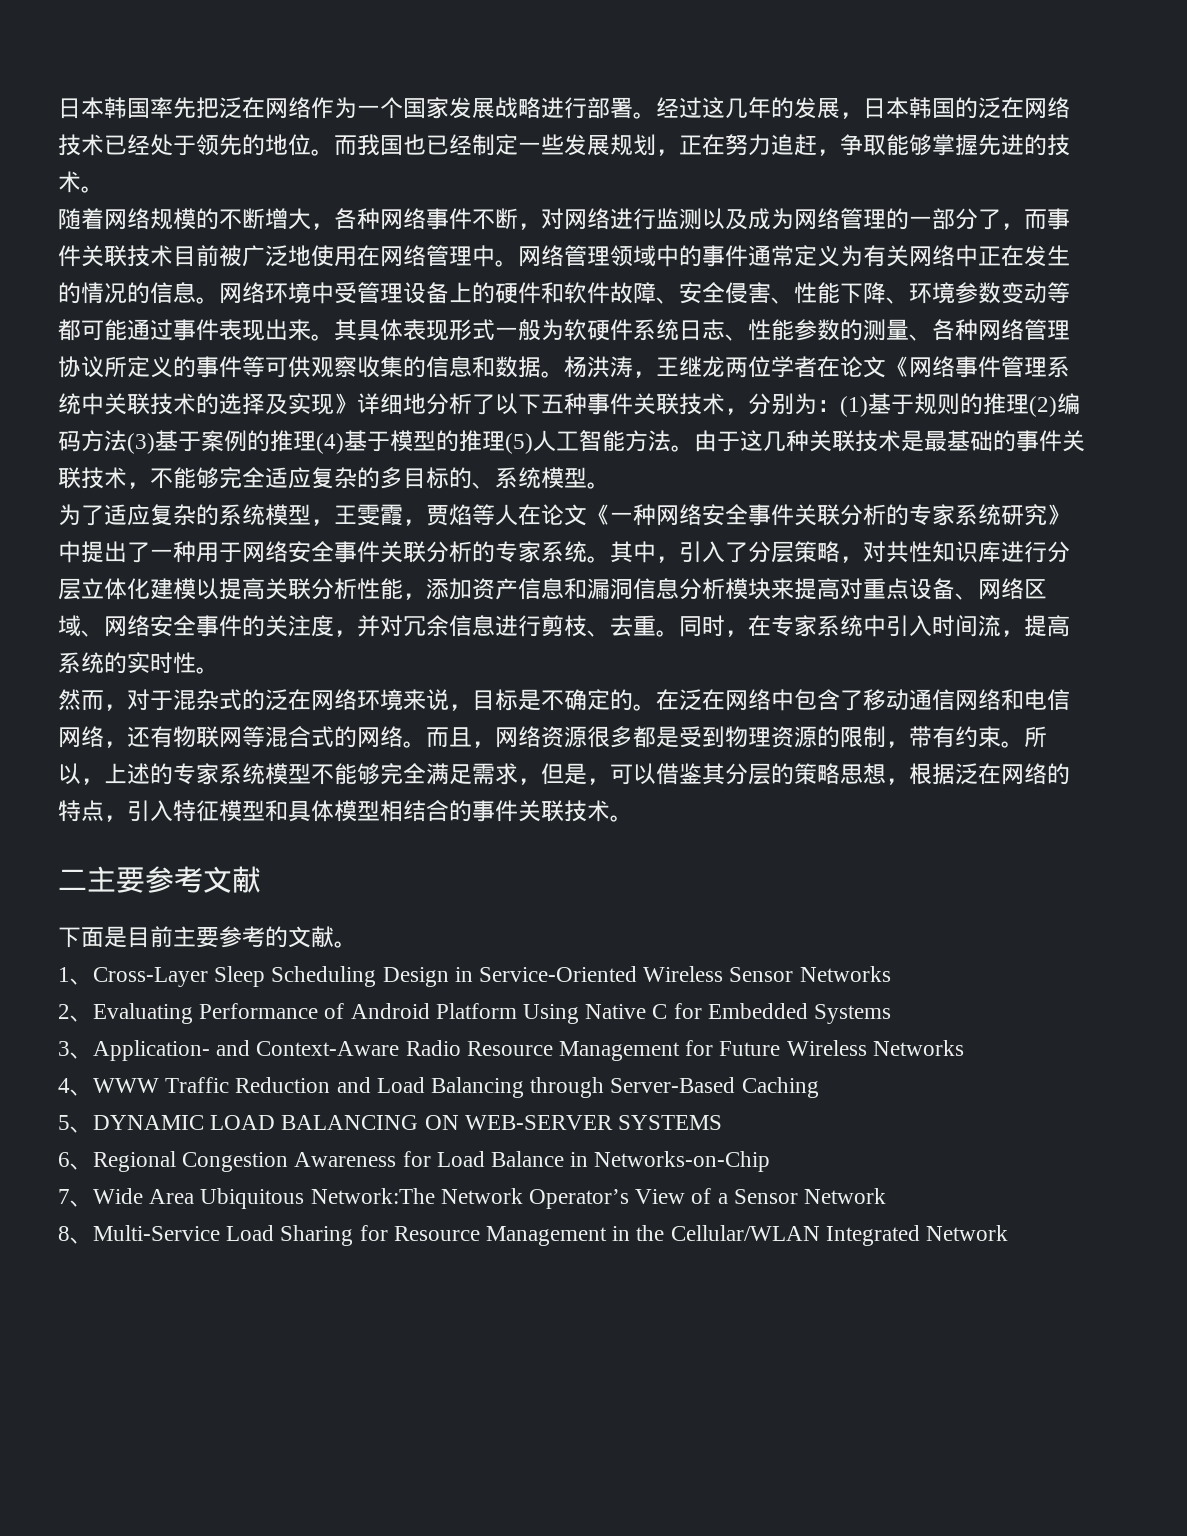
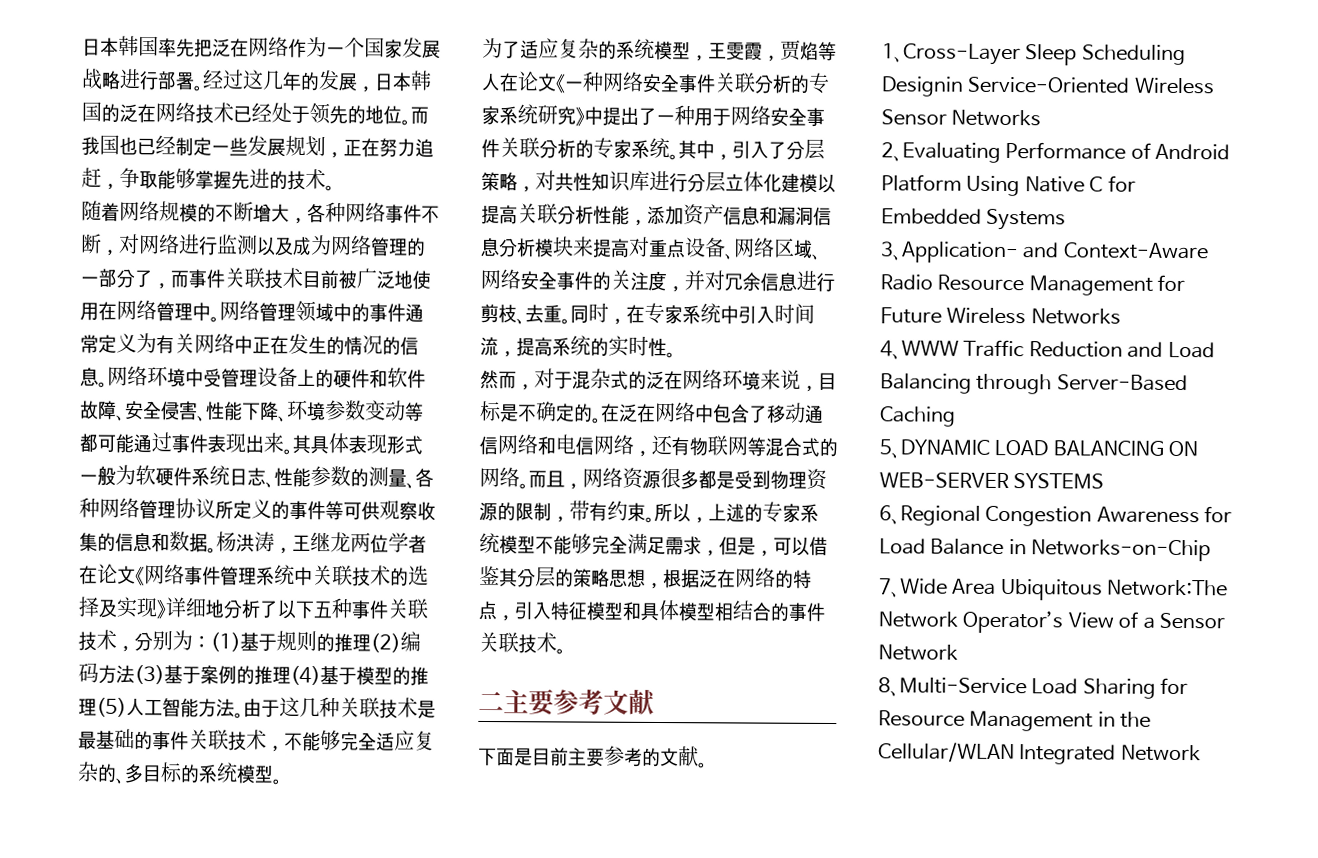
(380, 478) none -> [115,777,125,784] 、
[472,482,495,489] 、 -> (200, 774) none
[382,967,473,987] Design in -> [881,76,964,97] Designin

